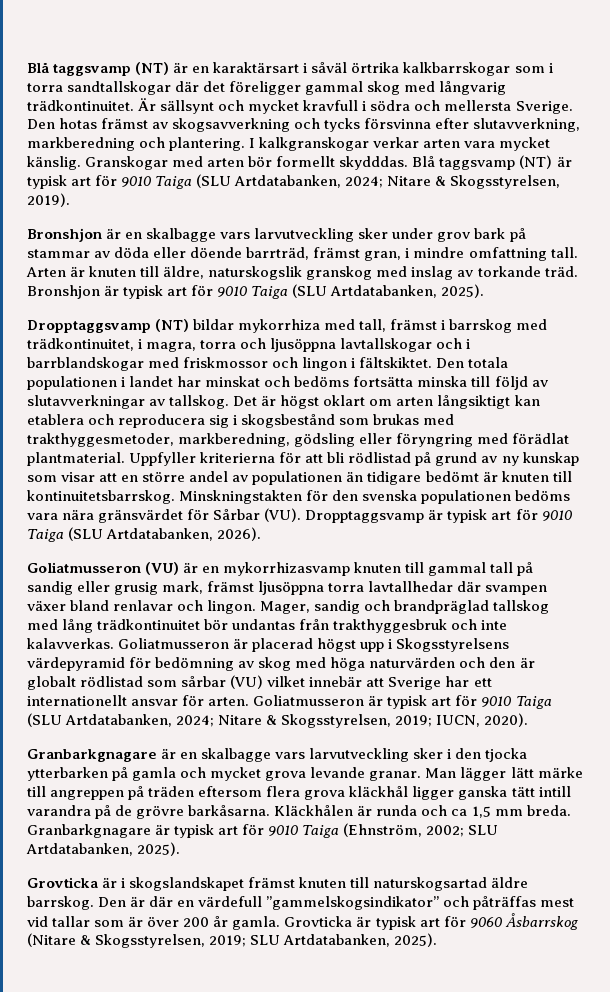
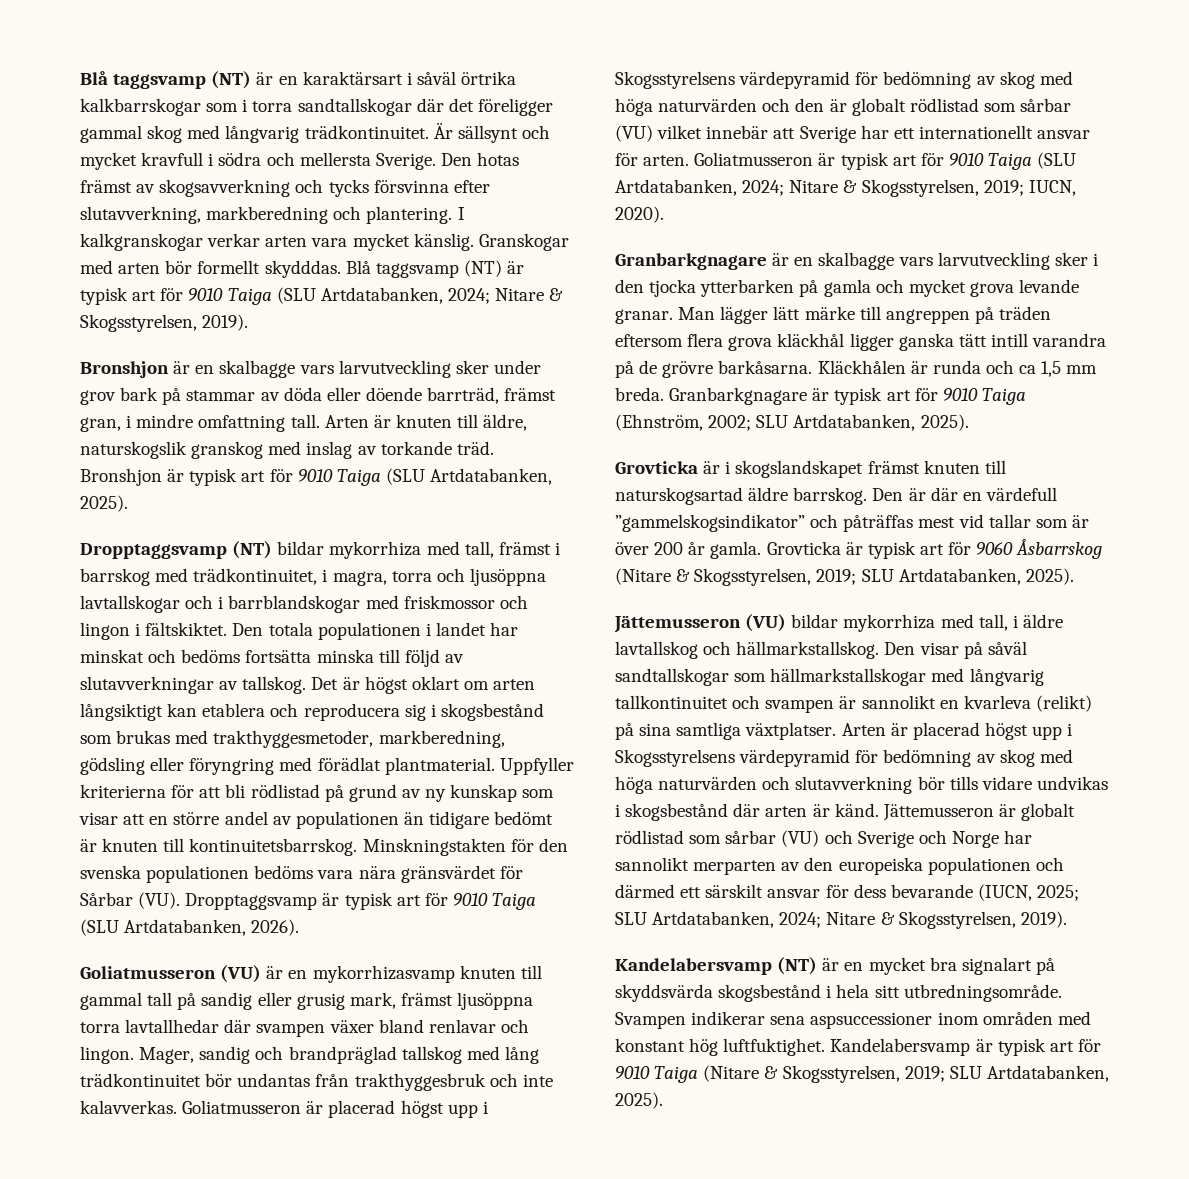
(438, 940) none -> [614,614,1063,633] [615,641,1027,659] [615,668,1044,686] [615,695,1092,713] [615,722,1073,740] [615,749,1073,767] [615,776,1108,794] [615,803,1076,821] [615,830,1033,848] [615,857,1064,875] [615,884,1080,901] [615,911,1067,929] [615,957,1055,975] [615,984,1062,1002] [615,1011,1091,1029] [615,1038,1101,1056] [615,1065,1109,1083] [615,1092,663,1109] // Jättemusseron (VU) bildar mykorrhiza med tall, i äldre lavtallskog och hällmarkstallskog. Den visar på såväl sandtallskogar som hällmarkstallskogar med långvarig tallkontinuitet och svampen är sannolikt en kvarleva (relikt) på sina samtliga växtplatser. Arten är placerad högst upp i Skogsstyrelsens värdepyramid för bedömning av skog med höga naturvärden och slutavverkning bör tills vidare undvikas i skogsbestånd där arten är känd. Jättemusseron är globalt rödlistad som sårbar (VU) och Sverige och Norge har sannolikt merparten av den europeiska populationen och därmed ett särskilt ansvar för dess bevarande (IUCN, 2025; SLU Artdatabanken, 2024; Nitare & Skogsstyrelsen, 2019). // Kandelabersvamp (NT) är en mycket bra signalart på skyddsvärda skogsbestånd i hela sitt utbredningsområde. Svampen indikerar sena aspsuccessioner inom områden med konstant hög luftfuktighet. Kandelabersvamp är typisk art för 9010 Taiga (Nitare & Skogsstyrelsen, 2019; SLU Artdatabanken, 2025).

